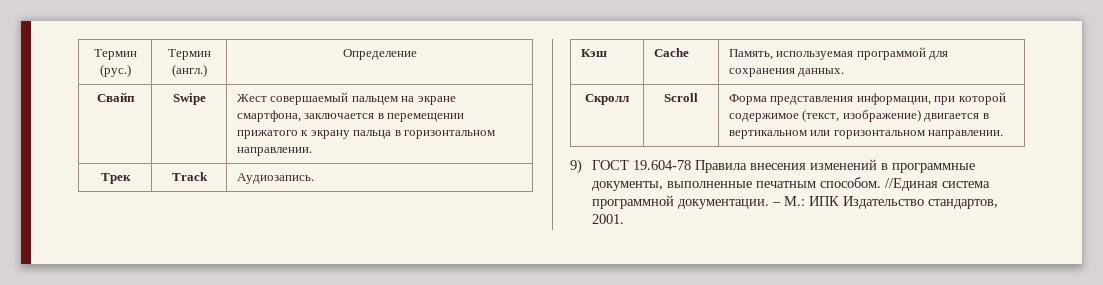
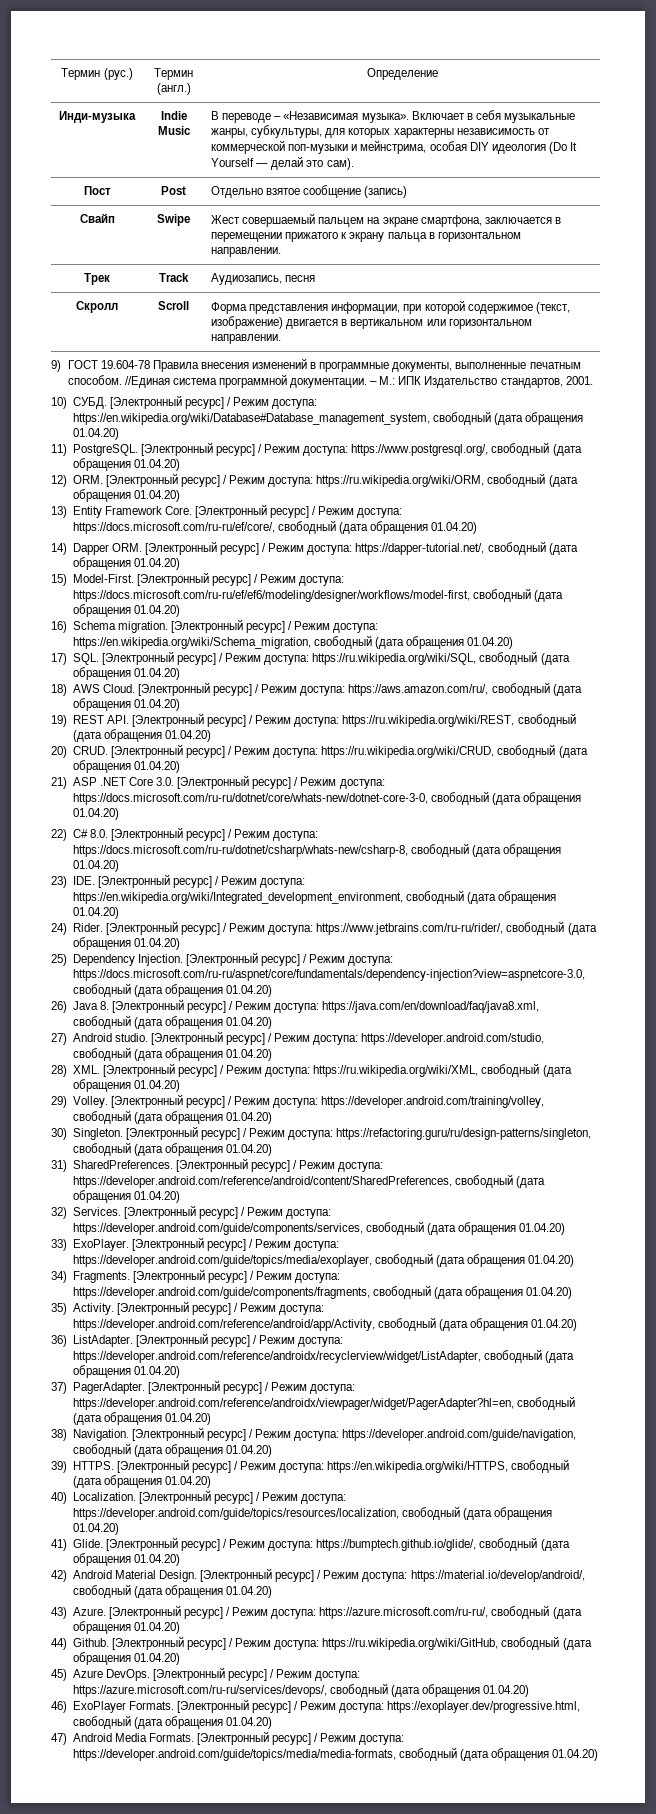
(417, 54) none -> [59,111,136,123] [160,111,187,120] [157,126,191,135] [211,110,575,123] [211,125,550,138] [211,140,577,154] [211,156,354,170] [83,186,111,195] [161,186,186,195] [211,185,408,198] // Инди-музыка | Indie Music | В переводе – «Независимая музыка». Включает в себя музыкальные жанры, субкультуры, для которых характерны независимость от коммерческой поп-музыки и мейнстрима, особая DIY идеология (Do It Yourself — делай это сам). // Пост | Post | Отдельно взятое сообщение (запись)
[236,173,314,184] [580,49,607,57] [653,48,689,57] [728,47,949,60] [728,68,845,77] Аудиозапись. // Кэш | Cache | Память, используемая программой для сохранения данных. -> [211,273,316,285] Аудиозапись, песня
(624, 219) none -> [51,395,318,409] [72,411,584,425] [72,428,119,440] [51,442,582,456] [72,458,180,471] [51,473,578,487] [72,489,180,502] [51,504,403,518] [72,520,478,534] [51,541,578,555] [72,557,180,570] [51,572,345,586] [72,588,563,602] [72,604,180,617] [51,619,379,633] [72,635,514,649] [51,651,570,665] [72,667,180,680] [51,682,582,696] [72,698,180,711] [51,713,576,727] [72,729,211,742] [51,744,588,758] [72,760,180,773] [51,775,385,789] [72,791,582,805] [72,808,119,820] [51,827,319,841] [72,843,562,857] [72,860,119,872] [51,874,306,888] [72,890,557,904] [72,907,119,919] [51,921,597,935] [72,937,180,950] [51,952,394,966] [72,969,585,981] [72,983,273,997] [51,999,540,1013] [72,1015,273,1029] [51,1031,545,1045] [72,1047,273,1061] [51,1063,572,1077] [72,1079,180,1092] [51,1094,545,1108] [72,1110,273,1124] [51,1126,592,1140] [72,1142,273,1156] [51,1158,384,1172] [72,1174,545,1188] [72,1190,180,1203] [51,1205,332,1219] [72,1221,566,1235] [51,1237,340,1251] [72,1253,575,1267] [51,1269,341,1283] [72,1285,573,1299] [51,1301,325,1315] [72,1317,578,1331] [51,1333,344,1347] [72,1349,574,1363] [72,1365,180,1378] [51,1380,356,1394] [72,1396,575,1410] [72,1412,211,1425] [51,1427,577,1441] [72,1443,273,1457] [51,1459,570,1473] [72,1475,211,1488] [51,1490,347,1504] [72,1506,553,1520] [72,1523,119,1535] [51,1537,570,1551] [72,1553,180,1566] [51,1568,585,1582] [72,1584,273,1598] [51,1605,582,1619] [72,1621,180,1634] [51,1636,592,1650] [72,1652,180,1665] [51,1667,361,1681] [72,1683,530,1697] [51,1699,581,1713] [72,1715,273,1729] [51,1731,405,1745] [72,1747,599,1761] // 10) СУБД. [Электронный ресурс] / Режим доступа: https://en.wikipedia.org/wiki/Database#Database_management_system, свободный (дата обращения 01.04.20) // 11) PostgreSQL. [Электронный ресурс] / Режим доступа: https://www.postgresql.org/, свободный (дата обращения 01.04.20) // 12) ORM. [Электронный ресурс] / Режим доступа: https://ru.wikipedia.org/wiki/ORM, свободный (дата обращения 01.04.20) // 13) Entity Framework Core. [Электронный ресурс] / Режим доступа: https://docs.microsoft.com/ru-ru/ef/core/, свободный (дата обращения 01.04.20) // 14) Dapper ORM. [Электронный ресурс] / Режим доступа: https://dapper-tutorial.net/, свободный (дата обращения 01.04.20) // 15) Model-First. [Электронный ресурс] / Режим доступа: https://docs.microsoft.com/ru-ru/ef/ef6/modeling/designer/workflows/model-first, свободный (дата обращения 01.04.20) // 16) Schema migration. [Электронный ресурс] / Режим доступа: https://en.wikipedia.org/wiki/Schema_migration, свободный (дата обращения 01.04.20) // 17) SQL. [Электронный ресурс] / Режим доступа: https://ru.wikipedia.org/wiki/SQL, свободный (дата обращения 01.04.20) // 18) AWS Cloud. [Электронный ресурс] / Режим доступа: https://aws.amazon.com/ru/, свободный (дата обращения 01.04.20) // 19) REST API. [Электронный ресурс] / Режим доступа: https://ru.wikipedia.org/wiki/REST, свободный (дата обращения 01.04.20) // 20) CRUD. [Электронный ресурс] / Режим доступа: https://ru.wikipedia.org/wiki/CRUD, свободный (дата обращения 01.04.20) // 21) ASP .NET Core 3.0. [Электронный ресурс] / Режим доступа: https://docs.microsoft.com/ru-ru/dotnet/core/whats-new/dotnet-core-3-0, свободный (дата обращения 01.04.20) // 22) C# 8.0. [Электронный ресурс] / Режим доступа: https://docs.microsoft.com/ru-ru/dotnet/csharp/whats-new/csharp-8, свободный (дата обращения 01.04.20) // 23) IDE. [Электронный ресурс] / Режим доступа: https://en.wikipedia.org/wiki/Integrated_development_environment, свободный (дата обращения 01.04.20) // 24) Rider. [Электронный ресурс] / Режим доступа: https://www.jetbrains.com/ru-ru/rider/, свободный (дата обращения 01.04.20) // 25) Dependency Injection. [Электронный ресурс] / Режим доступа: https://docs.microsoft.com/ru-ru/aspnet/core/fundamentals/dependency-injection?view=aspnetcore-3.0, свободный (дата обращения 01.04.20) // 26) Java 8. [Электронный ресурс] / Режим доступа: https://java.com/en/download/faq/java8.xml, свободный (дата обращения 01.04.20) // 27) Android studio. [Электронный ресурс] / Режим доступа: https://developer.android.com/studio, свободный (дата обращения 01.04.20) // 28) XML. [Электронный ресурс] / Режим доступа: https://ru.wikipedia.org/wiki/XML, свободный (дата обращения 01.04.20) // 29) Volley. [Электронный ресурс] / Режим доступа: https://developer.android.com/training/volley, свободный (дата обращения 01.04.20) // 30) Singleton. [Электронный ресурс] / Режим доступа: https://refactoring.guru/ru/design-patterns/singleton, свободный (дата обращения 01.04.20) // 31) SharedPreferences. [Электронный ресурс] / Режим доступа: https://developer.android.com/reference/android/content/SharedPreferences, свободный (дата обращения 01.04.20) // 32) Services. [Электронный ресурс] / Режим доступа: https://developer.android.com/guide/components/services, свободный (дата обращения 01.04.20) // 33) ExoPlayer. [Электронный ресурс] / Режим доступа: https://developer.android.com/guide/topics/media/exoplayer, свободный (дата обращения 01.04.20) // 34) Fragments. [Электронный ресурс] / Режим доступа: https://developer.android.com/guide/components/fragments, свободный (дата обращения 01.04.20) // 35) Activity. [Электронный ресурс] / Режим доступа: https://developer.android.com/reference/android/app/Activity, свободный (дата обращения 01.04.20) // 36) ListAdapter. [Электронный ресурс] / Режим доступа: https://developer.android.com/reference/androidx/recyclerview/widget/ListAdapter, свободный (дата обращения 01.04.20) // 37) PagerAdapter. [Электронный ресурс] / Режим доступа: https://developer.android.com/reference/androidx/viewpager/widget/PagerAdapter?hl=en, свободный (дата обращения 01.04.20) // 38) Navigation. [Электронный ресурс] / Режим доступа: https://developer.android.com/guide/navigation, свободный (дата обращения 01.04.20) // 39) HTTPS. [Электронный ресурс] / Режим доступа: https://en.wikipedia.org/wiki/HTTPS, свободный (дата обращения 01.04.20) // 40) Localization. [Электронный ресурс] / Режим доступа: https://developer.android.com/guide/topics/resources/localization, свободный (дата обращения 01.04.20) // 41) Glide. [Электронный ресурс] / Режим доступа: https://bumptech.github.io/glide/, свободный (дата обращения 01.04.20) // 42) Android Material Design. [Электронный ресурс] / Режим доступа: https://material.io/develop/android/, свободный (дата обращения 01.04.20) // 43) Azure. [Электронный ресурс] / Режим доступа: https://azure.microsoft.com/ru-ru/, свободный (дата обращения 01.04.20) // 44) Github. [Электронный ресурс] / Режим доступа: https://ru.wikipedia.org/wiki/GitHub, свободный (дата обращения 01.04.20) // 45) Azure DevOps. [Электронный ресурс] / Режим доступа: https://azure.microsoft.com/ru-ru/services/devops/, свободный (дата обращения 01.04.20) // 46) ExoPlayer Formats. [Электронный ресурс] / Режим доступа: https://exoplayer.dev/progressive.html, свободный (дата обращения 01.04.20) // 47) Android Media Formats. [Электронный ресурс] / Режим доступа: https://developer.android.com/guide/topics/media/media-formats, свободный (дата обращения 01.04.20)

